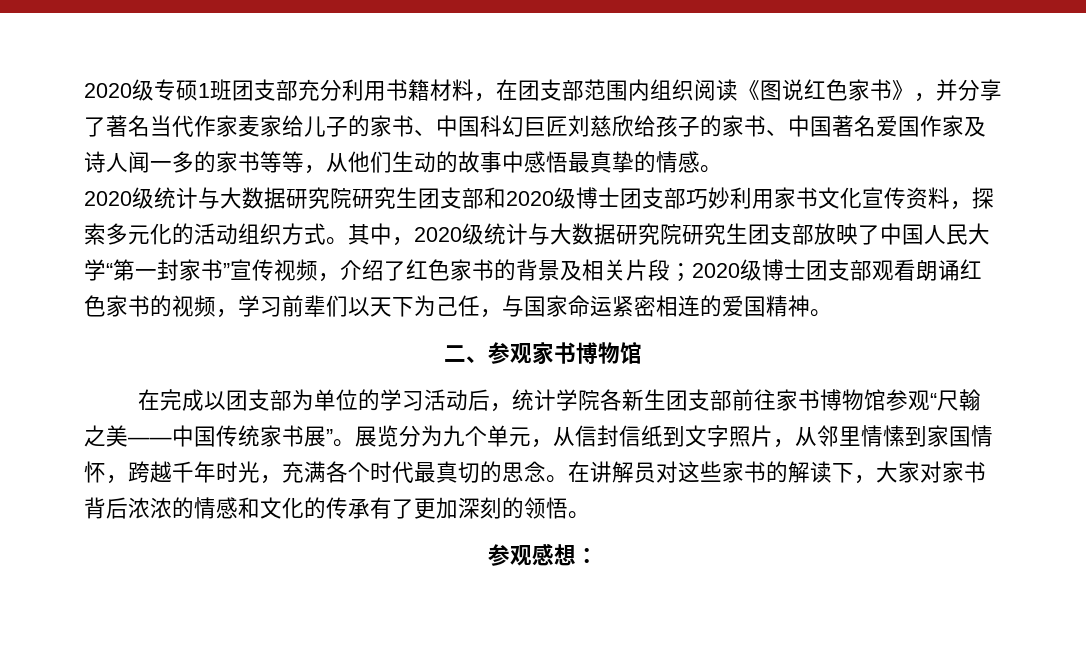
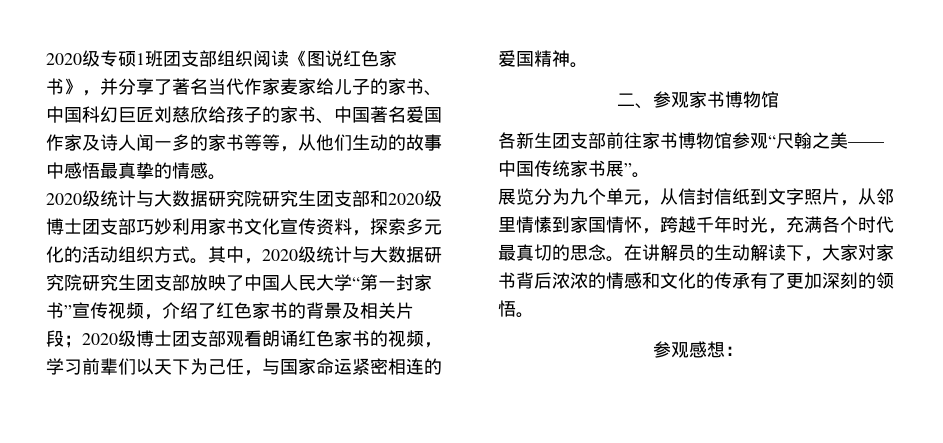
[298,79,650,102] 充分利用书籍材料，在团支部范围内 -> (217, 58) none
[137,389,600,412] 在完成以团支部为单位的学习活动后，统计学院 -> (779, 99) none
(355, 443) none -> (650, 175) //
[656,461,788,483] 对这些家书的 -> [696,244,750,261] 的生动

